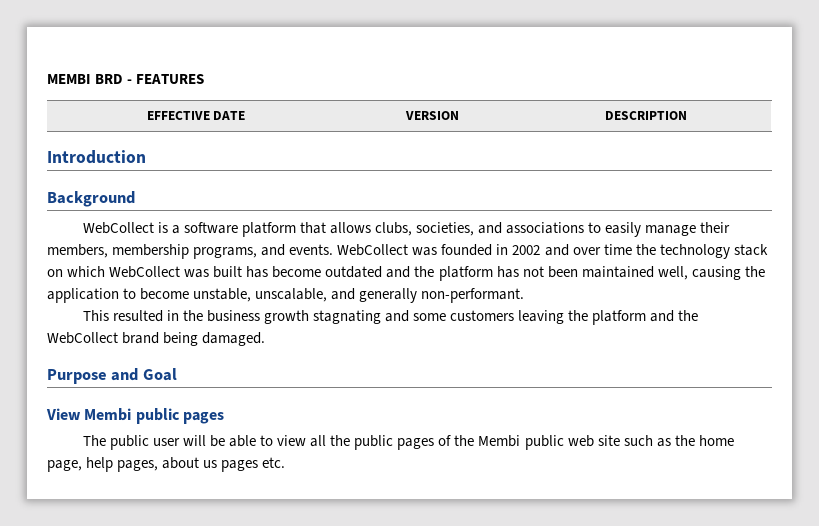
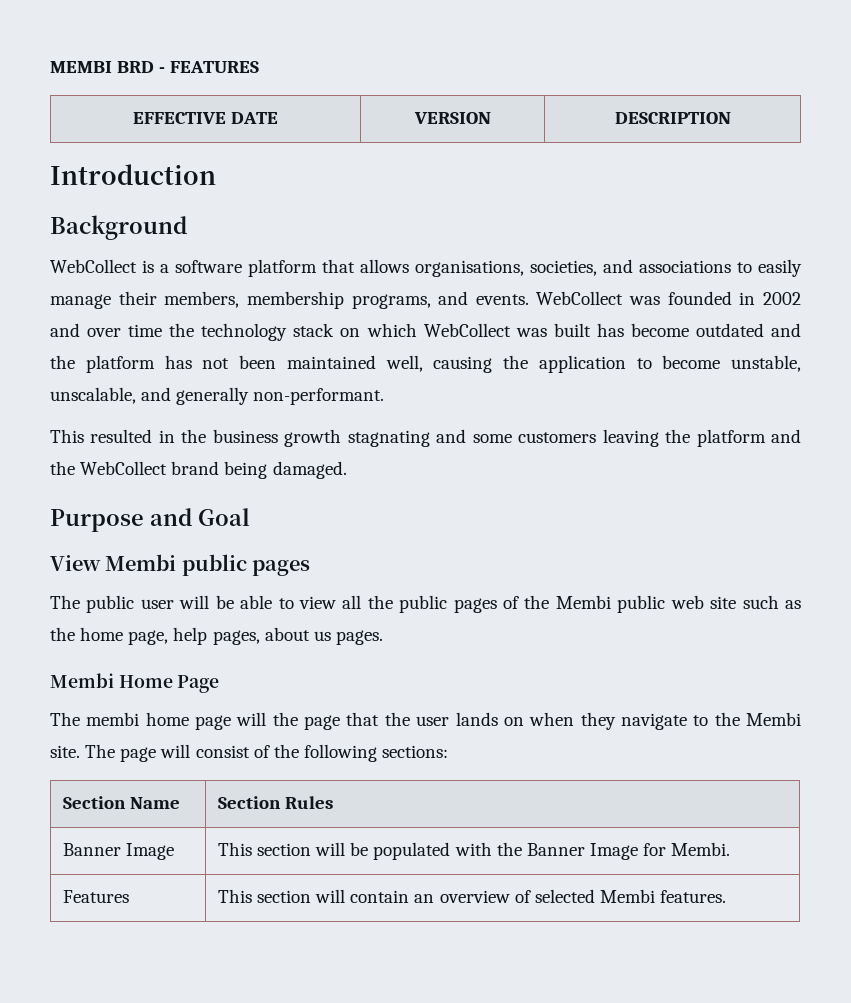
[375,222,413,236] clubs, -> [415,260,524,277] organisations,
[221,457,286,472] pages etc. -> [335,630,383,645] [50,673,220,693] [50,712,802,730] [50,744,449,762] [62,796,181,809] [217,796,334,809] [62,843,175,860] [217,842,731,860] [62,890,129,903] [217,889,727,903] pages. // Membi Home Page // The membi home page will the page that the user lands on when they navigate to the Membi site. The page will consist of the following sections: // Section Name | Section Rules // Banner Image | This section will be populated with the Banner Image for Membi. // Features | This section will contain an overview of selected Membi features.

